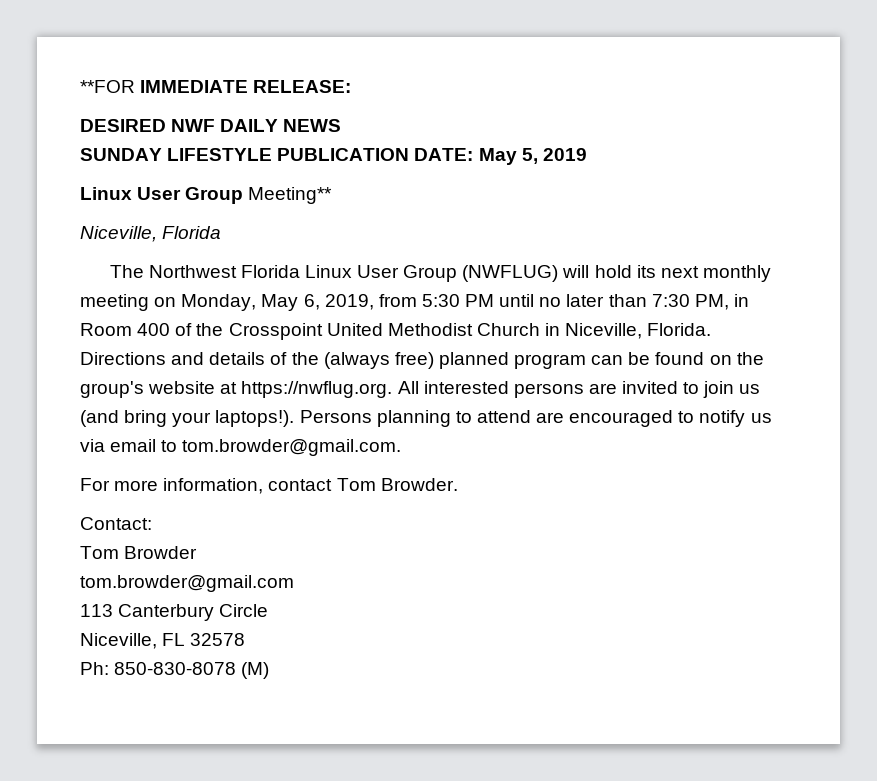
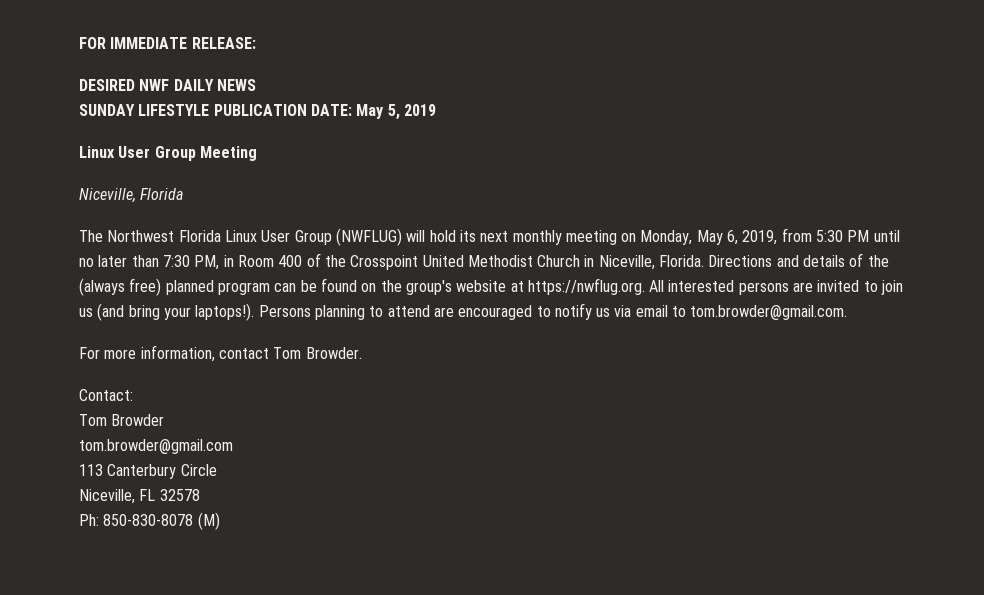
[80,80,135,93] **FOR -> [79,37,106,49] FOR
[248,187,333,204] Meeting** -> [199,146,257,161] Meeting

